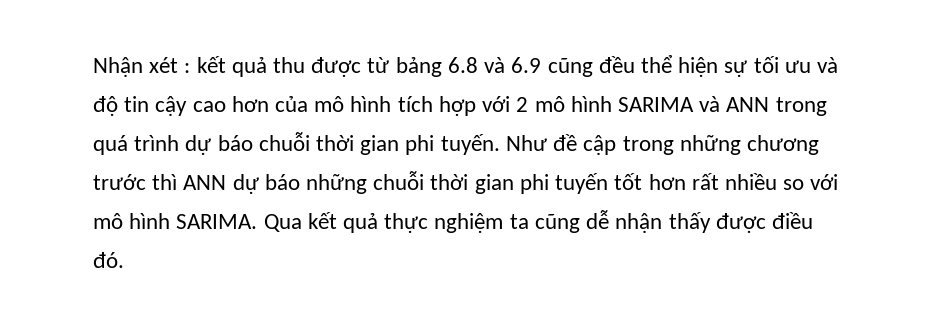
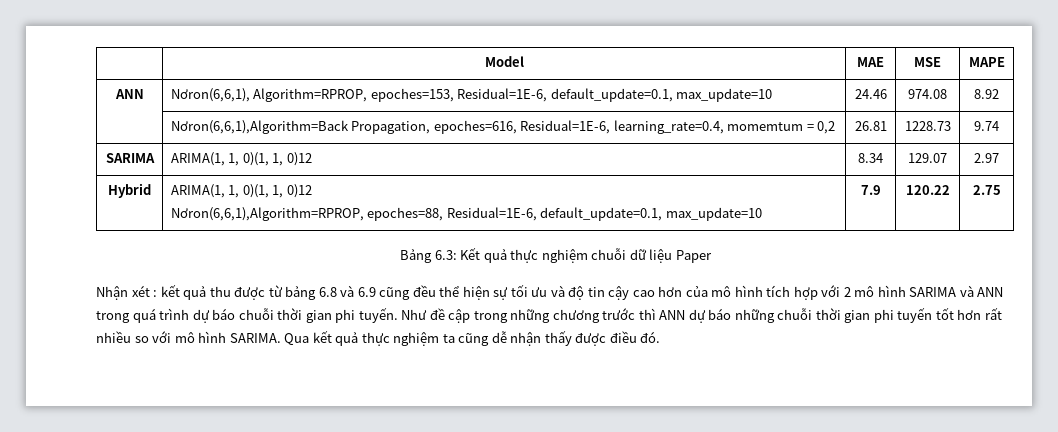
(93, 67) none -> [484,56,524,67] [857,57,884,67] [914,57,941,67] [968,57,1005,67] [114,89,144,99] [170,88,773,102] [854,89,887,99] [908,89,947,99] [974,89,999,99] [170,120,836,134] [854,121,887,131] [904,121,951,131] [974,121,999,131] [105,153,155,163] [170,152,312,166] [858,153,883,163] [908,153,947,163] [974,153,999,163] [108,183,151,198] [170,184,312,198] [170,207,762,221] [860,185,881,195] [905,185,950,195] [972,185,1001,195] [400,247,712,263] | Model | MAE | MSE | MAPE // ANN | Nơron(6,6,1), Algorithm=RPROP, epoches=153, Residual=1E-6, default_update=0.1, max_update=10 | 24.46 | 974.08 | 8.92 // | Nơron(6,6,1),Algorithm=Back Propagation, epoches=616, Residual=1E-6, learning_rate=0.4, momemtum = 0,2 | 26.81 | 1228.73 | 9.74 // SARIMA | ARIMA(1, 1, 0)(1, 1, 0)12 | 8.34 | 129.07 | 2.97 // Hybrid | ARIMA(1, 1, 0)(1, 1, 0)12 // Nơron(6,6,1),Algorithm=RPROP, epoches=88, Residual=1E-6, default_update=0.1, max_update=10 | 7.9 | 120.22 | 2.75 // Bảng 6.3: Kết quả thực nghiệm chuỗi dữ liệu Paper //

